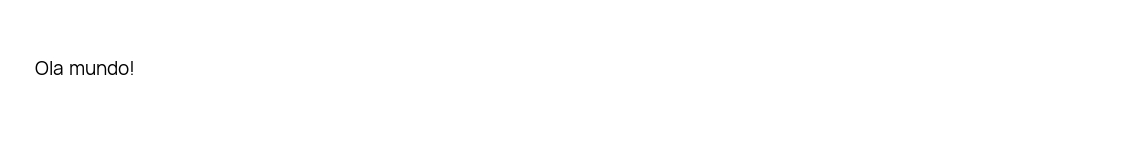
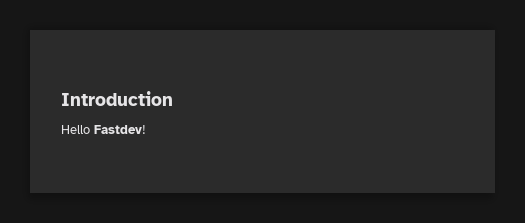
[35,61,136,75] Ola mundo! -> [61,91,173,106] [61,125,146,134] Introduction // Hello Fastdev!

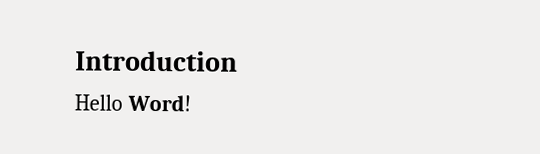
[94,125,146,134] Fastdev! -> [126,94,191,112] Word!

